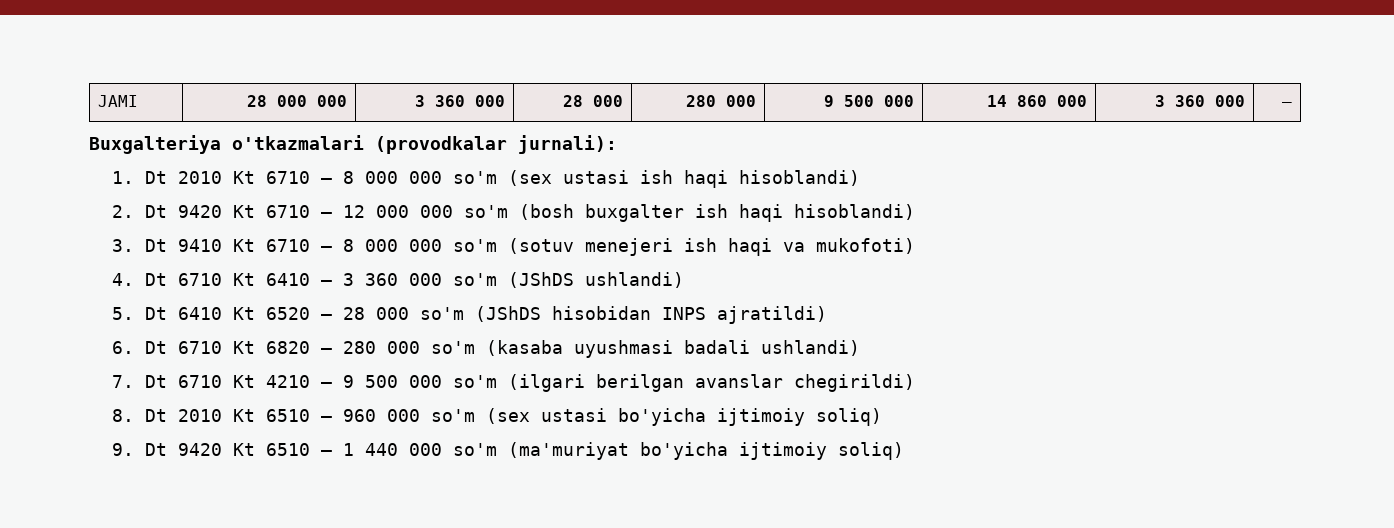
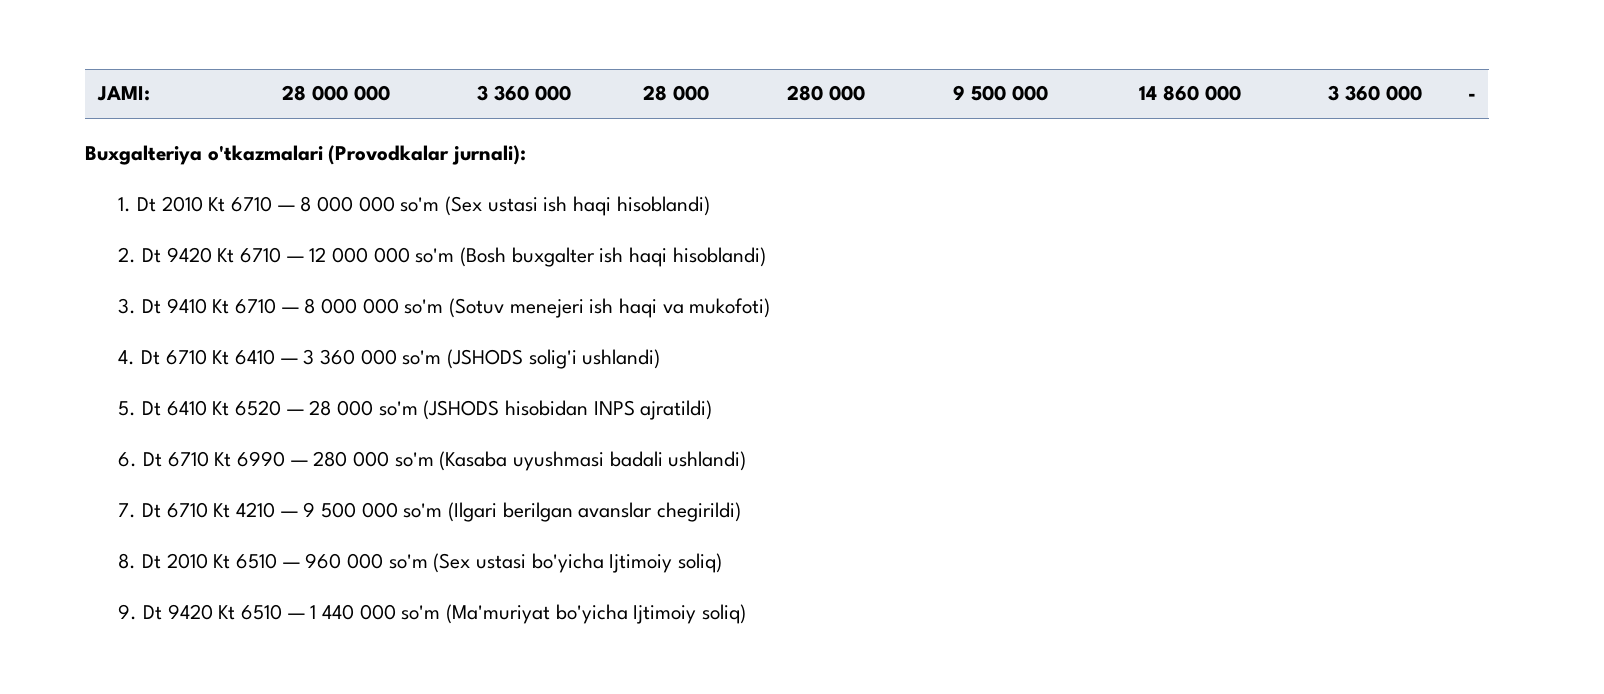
[98,95,139,107] JAMI -> [97,86,151,101] JAMI:
[1281,102,1292,107] — -> [1467,93,1476,100] -
[375,136,507,154] (provodkalar -> [328,145,450,165] (Provodkalar
[508,170,553,186] (sex -> [445,196,483,216] (Sex
[519,204,575,220] (bosh -> [460,247,507,267] (Bosh
[508,238,575,254] (sotuv -> [449,298,505,318] (Sotuv
[508,272,575,288] (JShDS -> [447,349,577,369] (JSHODS solig'i
[475,306,542,322] (JShDS -> [423,400,500,420] (JSHODS
[266,341,311,354] 6820 -> [237,451,286,467] 6990
[486,340,564,356] (kasaba -> [439,451,508,471] (Kasaba
[508,374,586,392] (ilgari -> [448,502,498,522] (Ilgari
[486,408,531,424] (sex -> [433,553,471,573] (Sex
[717,408,806,426] ijtimoiy -> [609,554,673,573] Ijtimoiy
[508,442,828,460] (ma'muriyat bo'yicha ijtimoiy -> [446,604,697,624] (Ma'muriyat bo'yicha Ijtimoiy

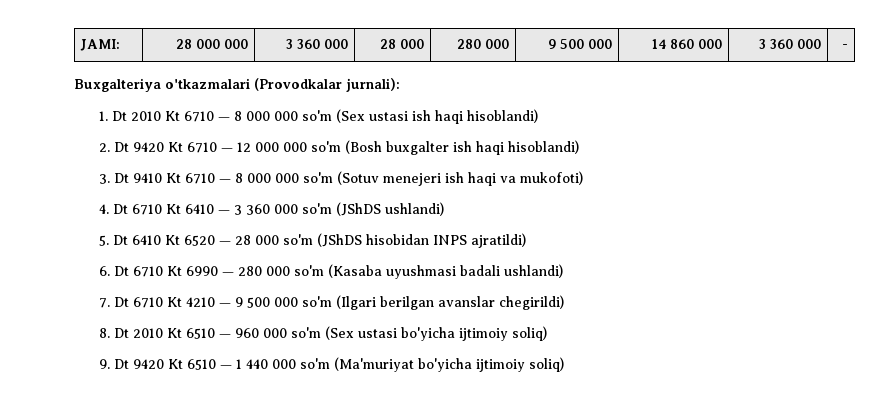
[447,349,577,369] (JSHODS solig'i -> [335,202,381,216] (JShDS
[423,400,500,420] (JSHODS -> [316,233,362,247] (JShDS
[609,554,673,573] Ijtimoiy -> [458,328,508,341] ijtimoiy
[633,605,697,624] Ijtimoiy -> [475,359,525,372] ijtimoiy

